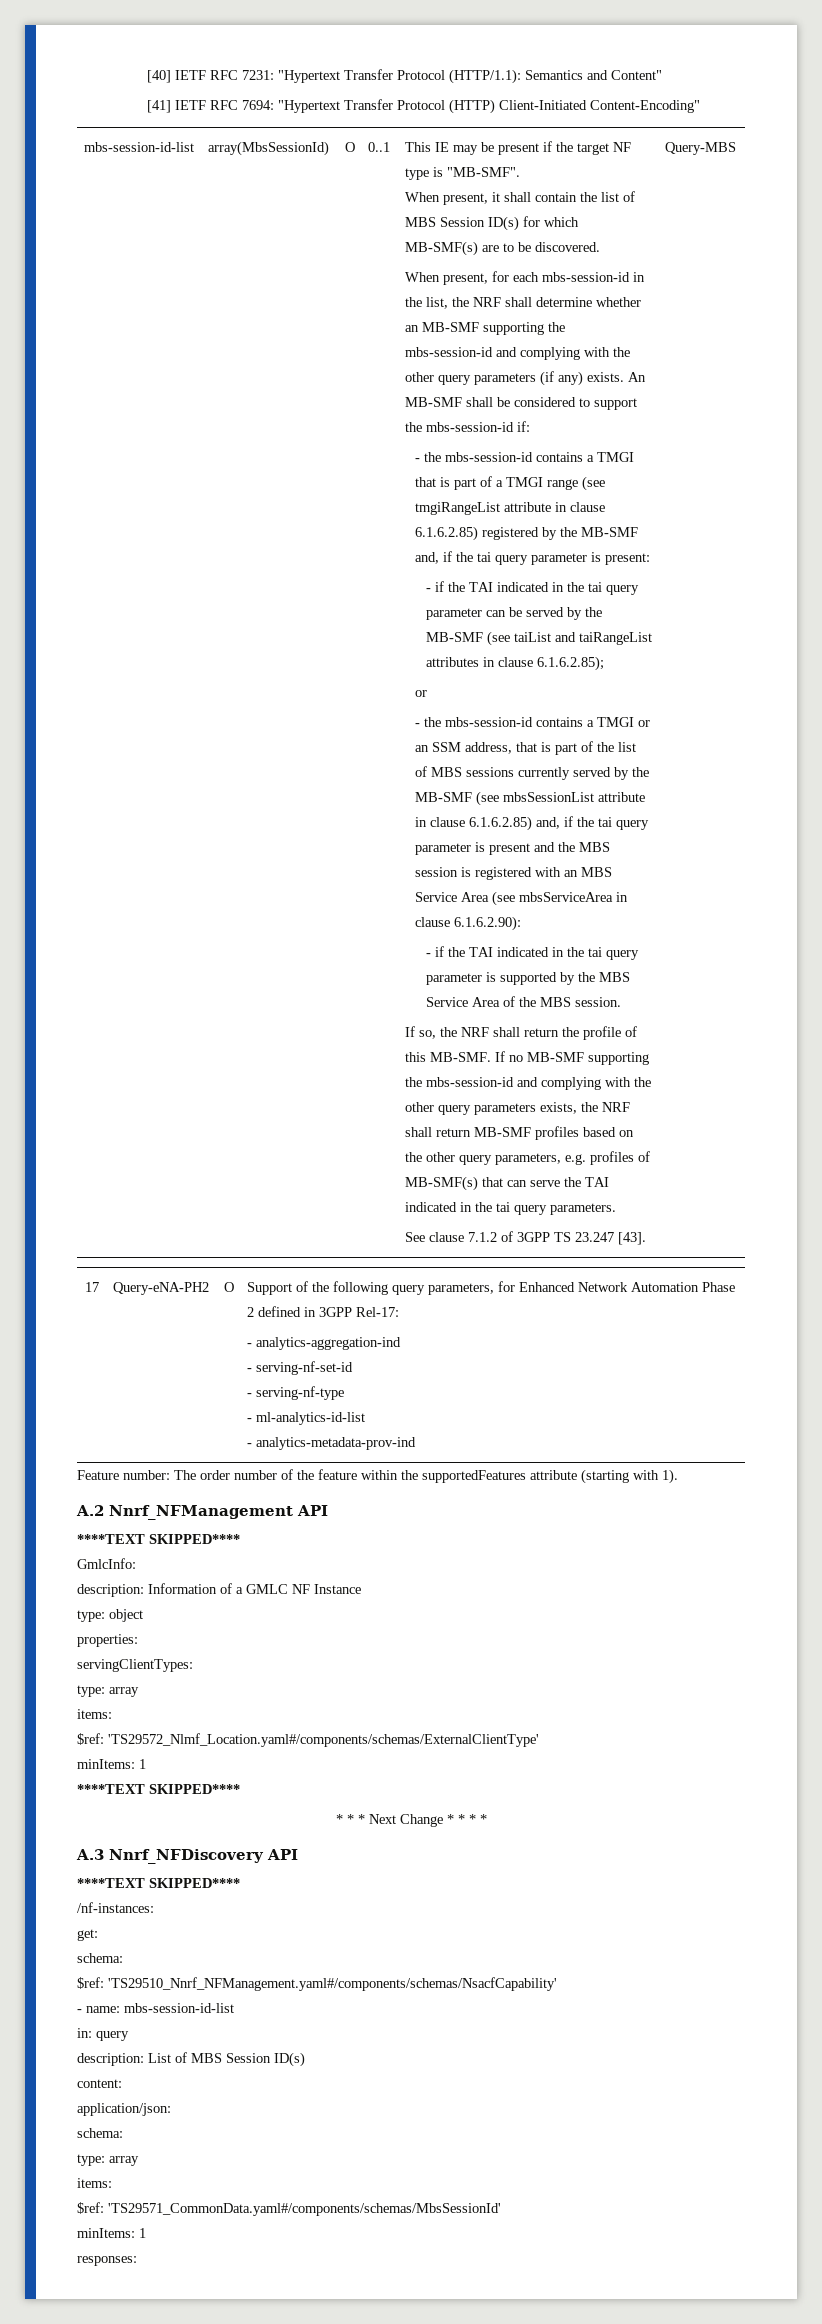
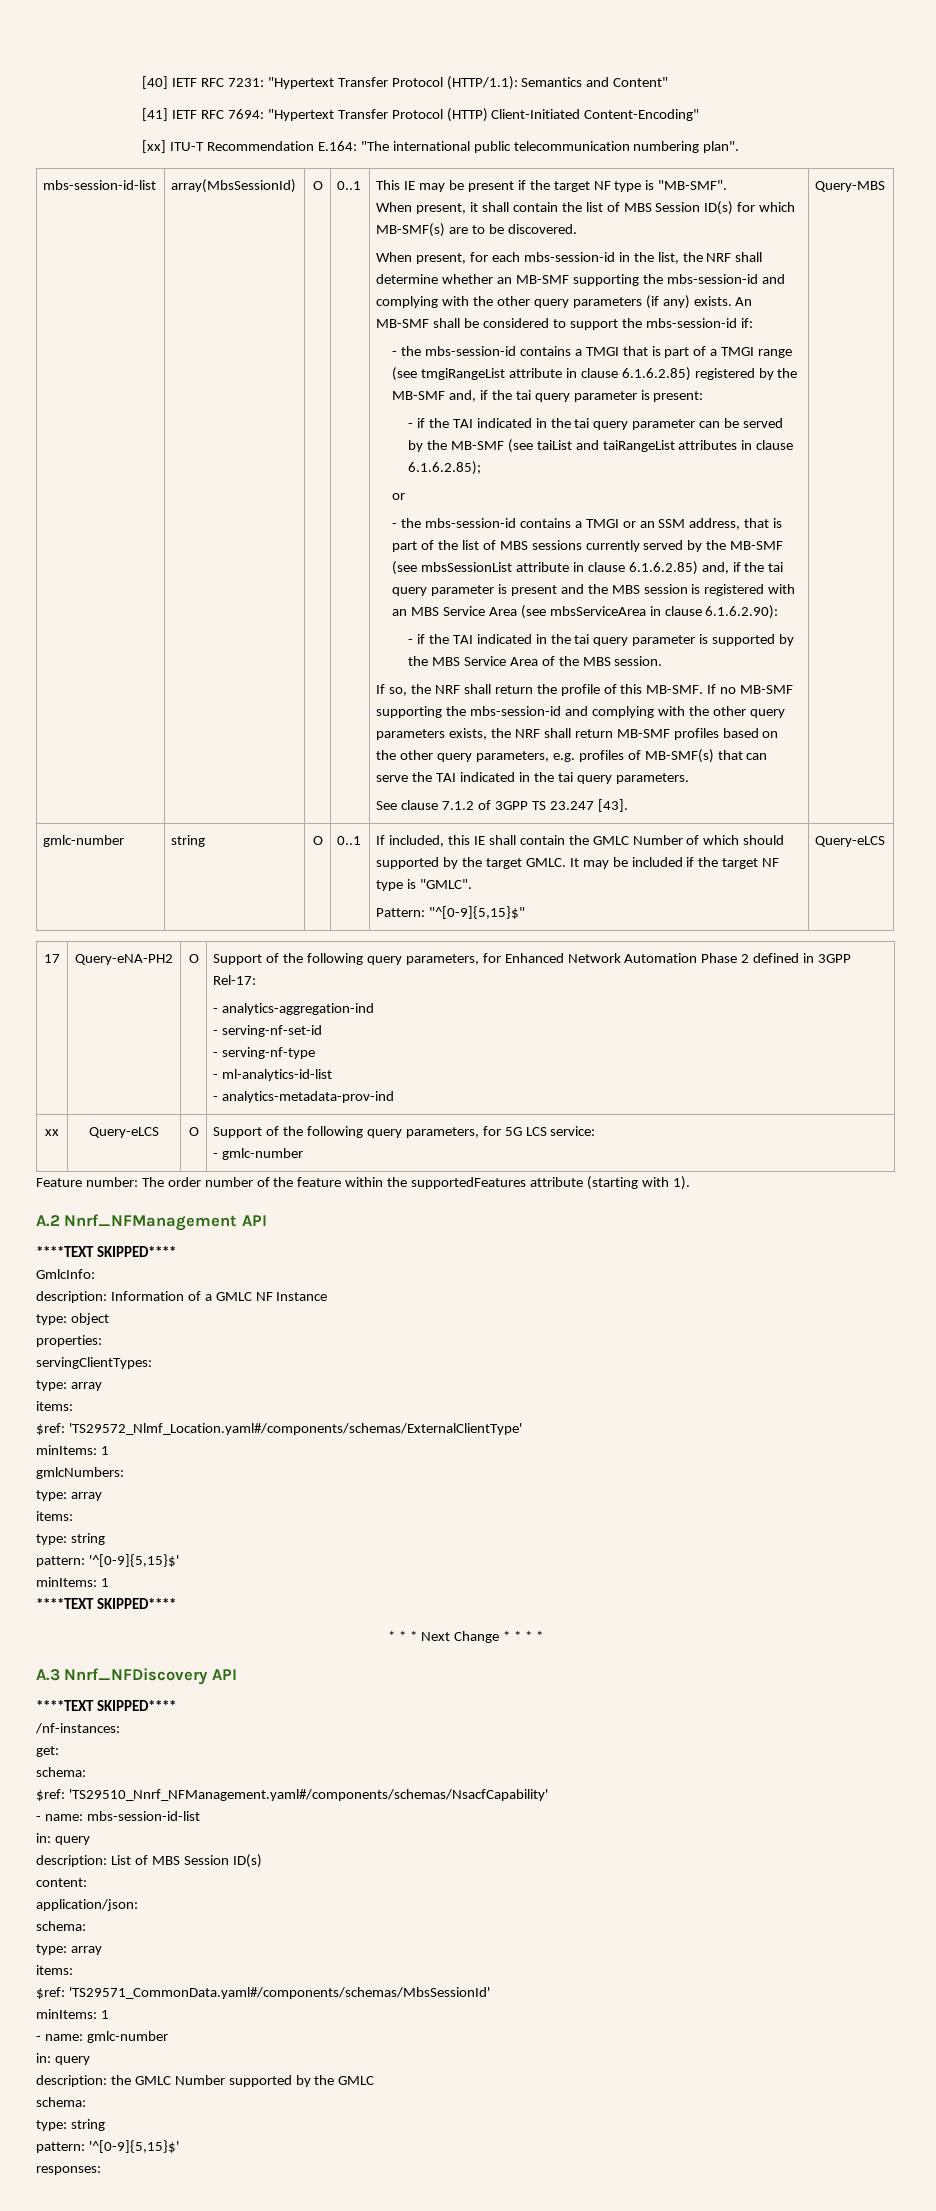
(701, 106) none -> [142,140,740,153] // [xx] ITU-T Recommendation E.164: "The international public telecommunication numbering plan".
(736, 148) none -> [43,835,125,847] [171,835,206,847] [312,836,323,845] [337,836,362,845] [376,835,785,847] [376,857,780,869] [376,879,473,891] [376,906,526,919] [815,836,886,847] // gmlc-number | string | O | 0..1 | If included, this IE shall contain the GMLC Number of which should supported by the target GMLC. It may be included if the target NF type is "GMLC". // Pattern: "^[0-9]{5,15}$" | Query-eLCS
(416, 1443) none -> [45,1129,59,1136] [89,1127,159,1138] [188,1127,199,1136] [213,1126,596,1138] [213,1148,304,1160] // xx | Query-eLCS | O | Support of the following query parameters, for 5G LCS service: // - gmlc-number
(146, 1764) none -> [36,1467,124,1479] [36,1490,102,1501] [36,1511,73,1521] [36,1533,105,1545] [36,1554,179,1567] [36,1577,109,1587] // gmlcNumbers: // type: array // items: // type: string // pattern: '^[0-9]{5,15}$' // minItems: 1
(146, 2233) none -> [36,2031,168,2043] [36,2053,90,2065] [36,2075,375,2087] [36,2097,86,2107] [36,2119,105,2131] [36,2140,179,2153] // - name: gmlc-number // in: query // description: the GMLC Number supported by the GMLC // schema: // type: string // pattern: '^[0-9]{5,15}$'

